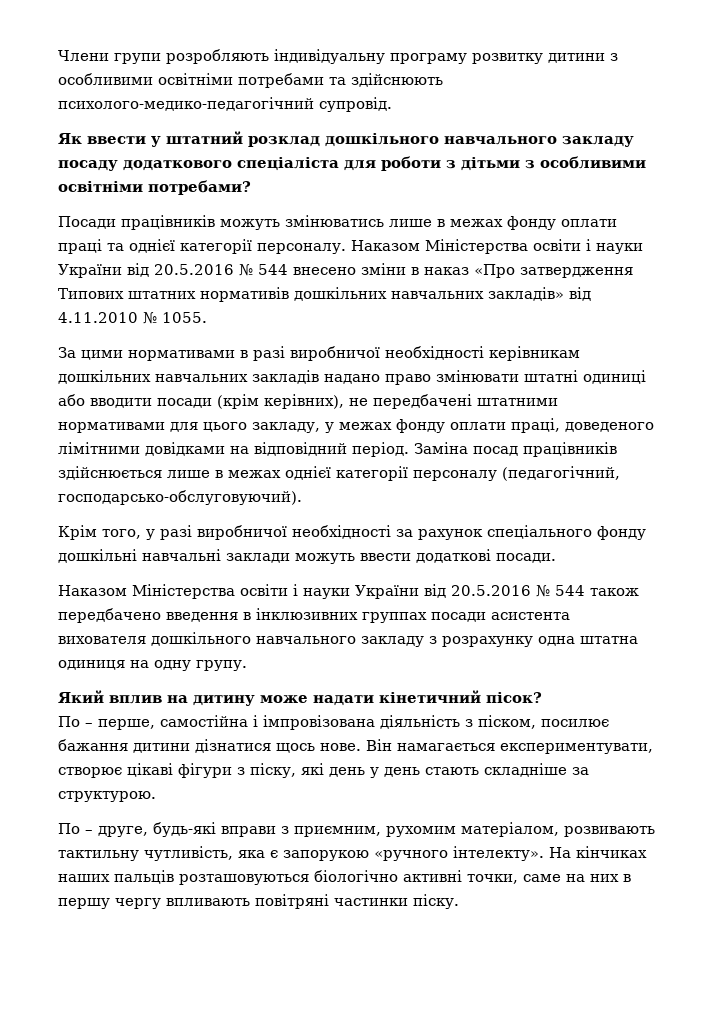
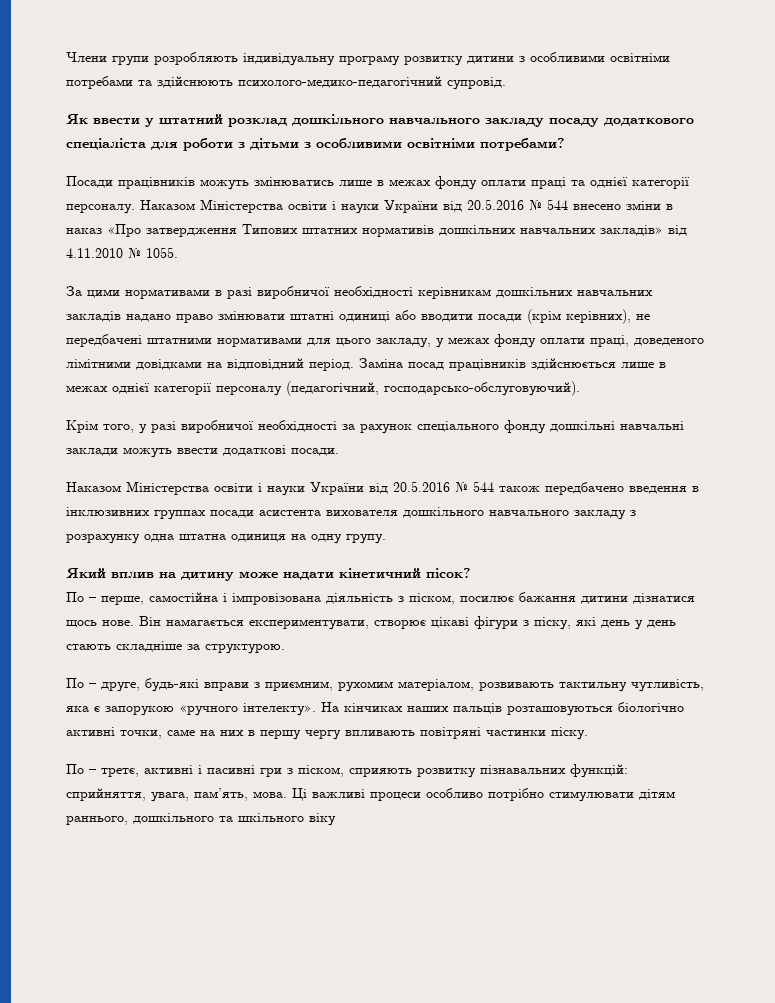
(459, 901) none -> [66,764,628,778] [66,788,675,802] [66,813,336,826] // По – третє, активні і пасивні гри з піском, сприяють розвитку пізнавальних функцій: сприйняття, увага, пам’ять, мова. Ці важливі процеси особливо потрібно стимулювати дітям раннього, дошкільного та шкільного віку

